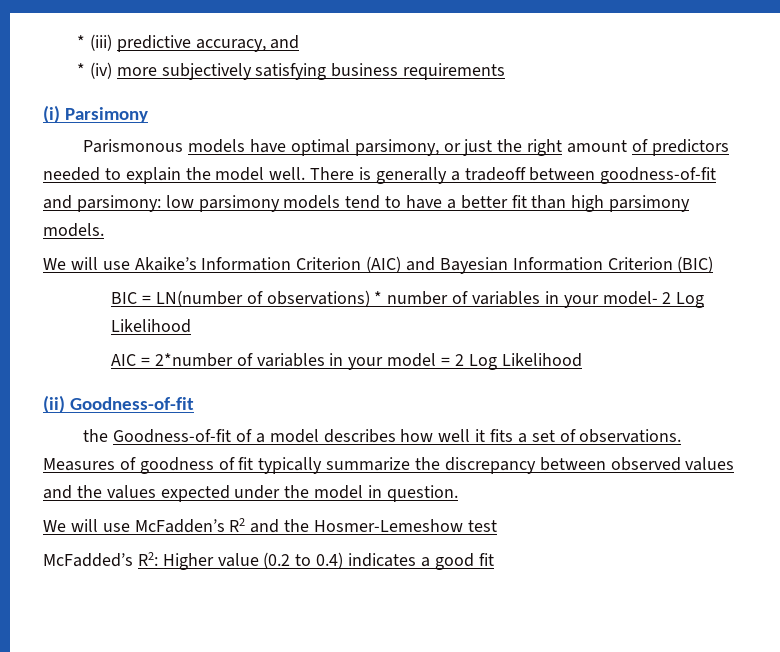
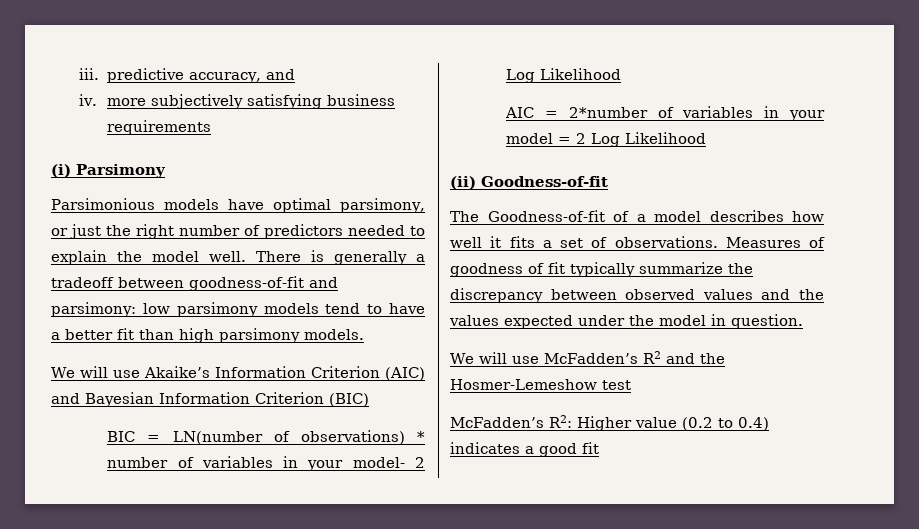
[77,34,112,51] * (iii) -> [79,68,100,80] iii.
[77,62,112,79] * (iv) -> [79,94,98,106] iv.
[83,139,184,153] Parismonous -> [51,198,155,210] Parsimonious
[566,140,627,153] amount -> [179,225,240,236] number
[83,429,109,442] the -> [450,211,479,222] The
[43,553,133,567] McFadded’s -> [450,417,544,428] McFadden’s

